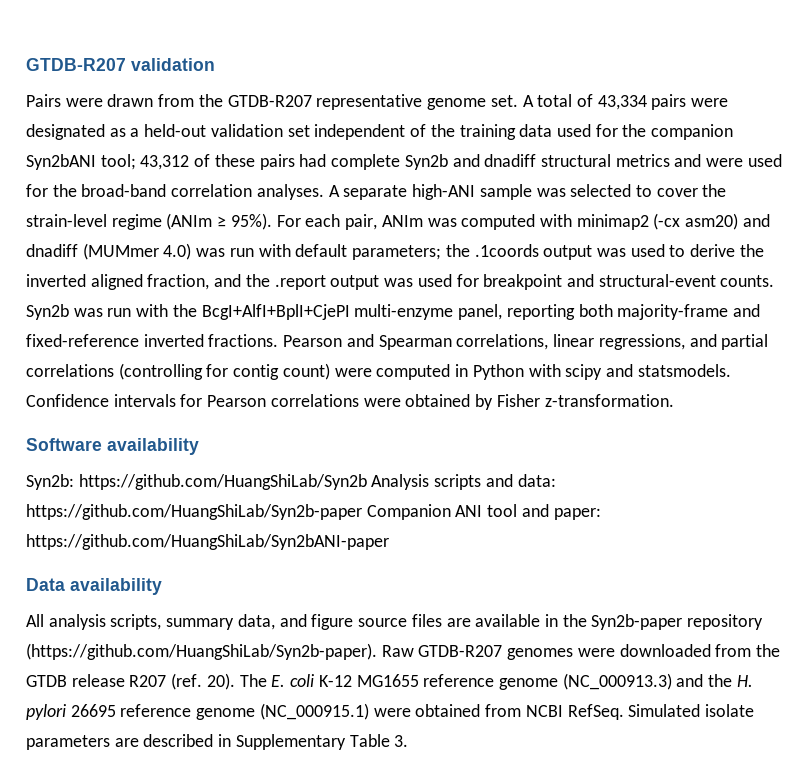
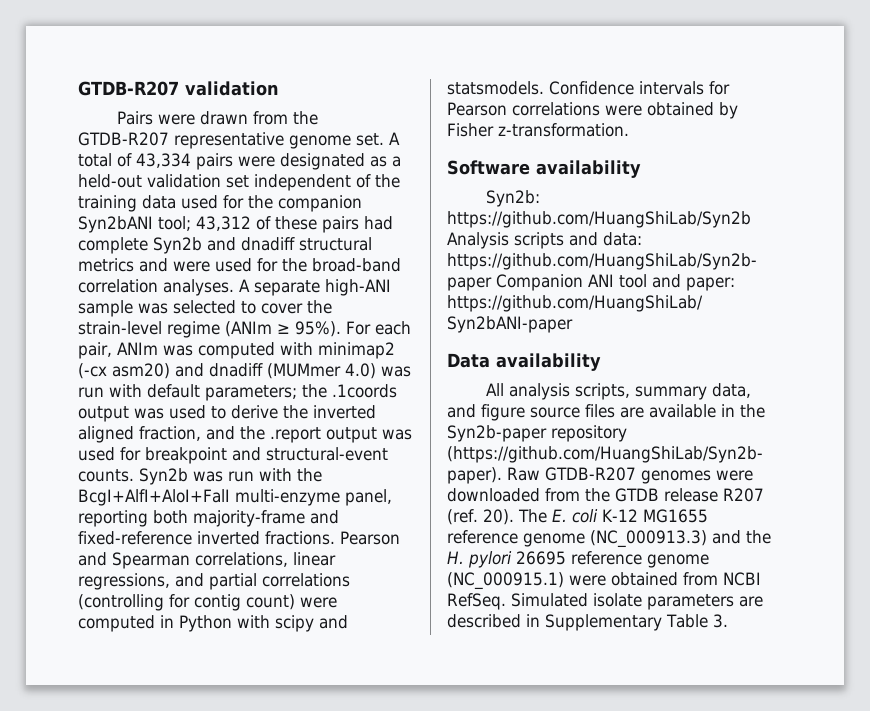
[201,304,350,320] BcgI+AlfI+BplI+CjePI -> [78,489,230,506] BcgI+AlfI+AloI+FalI

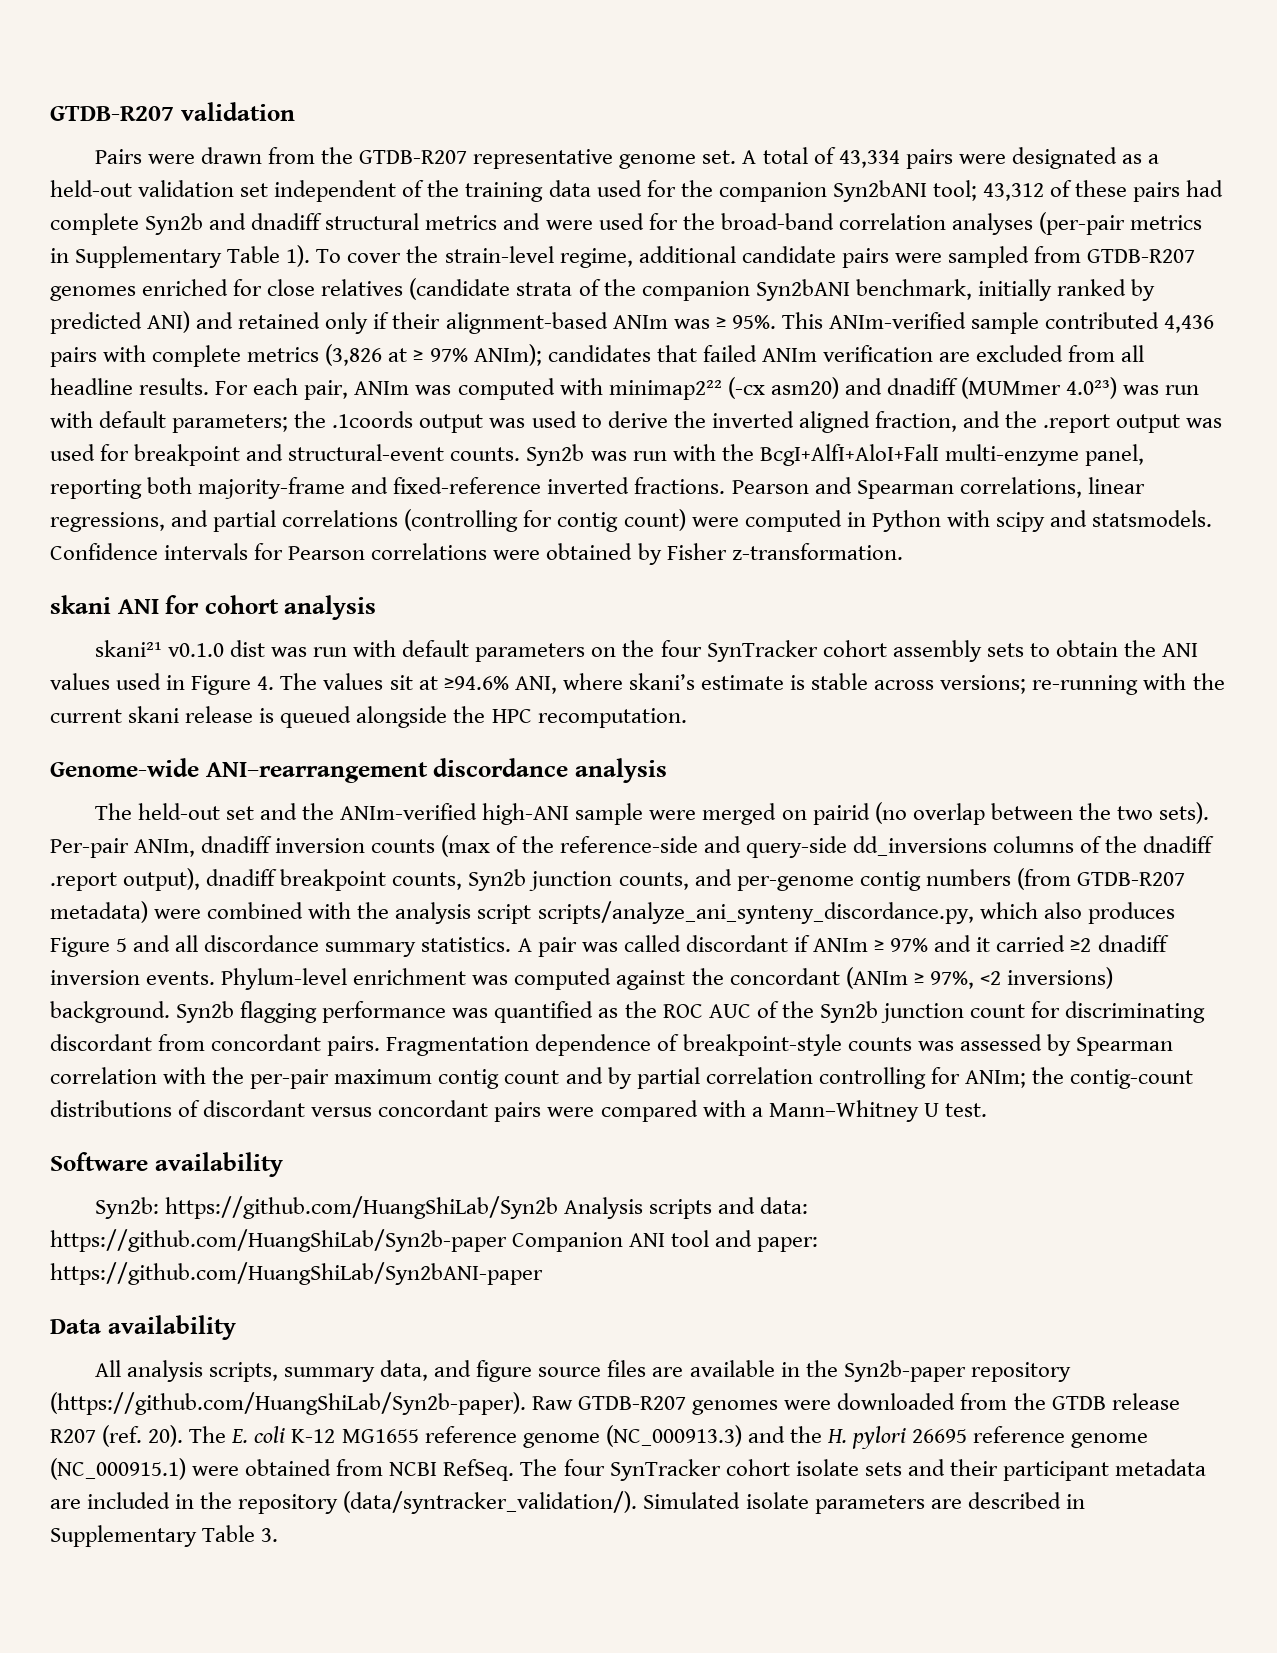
[163,279,391,296] [78,300,332,317] [78,321,341,338] analyses. A separate high-ANI sample was selected to cover the strain-level regime (ANIm ≥ 95%). -> [951,212,1203,235] [50,245,1196,268] [50,278,1156,301] [50,311,1215,334] [50,344,1145,367] [50,378,210,395] analyses (per-pair metrics in Supplementary Table 1). To cover the strain-level regime, additional candidate pairs were sampled from GTDB-R207 genomes enriched for close relatives (candidate strata of the companion Syn2bANI benchmark, initially ranked by predicted ANI) and retained only if their alignment-based ANIm was ≥ 95%. This ANIm-verified sample contributed 4,436 pairs with complete metrics (3,826 at ≥ 97% ANIm); candidates that failed ANIm verification are excluded from all headline results.
[318,342,395,359] minimap2 -> [608,380,722,400] minimap2²²
[345,363,376,379] 4.0) -> [1066,377,1118,399] 4.0²³)
(629, 130) none -> [50,595,377,620] [94,640,1199,662] [50,673,1225,695] [50,706,687,728] [50,758,667,783] [94,802,1210,825] [50,835,1215,858] [50,868,1185,891] [50,901,1175,924] [50,935,1169,957] [50,967,1113,990] [50,1001,1206,1023] [50,1034,1173,1056] [50,1067,1194,1089] [50,1100,987,1122] // skani ANI for cohort analysis // skani²¹ v0.1.0 dist was run with default parameters on the four SynTracker cohort assembly sets to obtain the ANI values used in Figure 4. The values sit at ≥94.6% ANI, where skani’s estimate is stable across versions; re-running with the current skani release is queued alongside the HPC recomputation. // Genome-wide ANI–rearrangement discordance analysis // The held-out set and the ANIm-verified high-ANI sample were merged on pairid (no overlap between the two sets). Per-pair ANIm, dnadiff inversion counts (max of the reference-side and query-side dd_inversions columns of the dnadiff .report output), dnadiff breakpoint counts, Syn2b junction counts, and per-genome contig numbers (from GTDB-R207 metadata) were combined with the analysis script scripts/analyze_ani_synteny_discordance.py, which also produces Figure 5 and all discordance summary statistics. A pair was called discordant if ANIm ≥ 97% and it carried ≥2 dnadiff inversion events. Phylum-level enrichment was computed against the concordant (ANIm ≥ 97%, <2 inversions) background. Syn2b flagging performance was quantified as the ROC AUC of the Syn2b junction count for discriminating discordant from concordant pairs. Fragmentation dependence of breakpoint-style counts was assessed by Spearman correlation with the per-pair maximum contig count and by partial correlation controlling for ANIm; the contig-count distributions of discordant versus concordant pairs were compared with a Mann–Whitney U test.
(506, 601) none -> [520,1459,1207,1481] [50,1491,638,1514] The four SynTracker cohort isolate sets and their participant metadata are included in the repository (data/syntracker_validation/).

